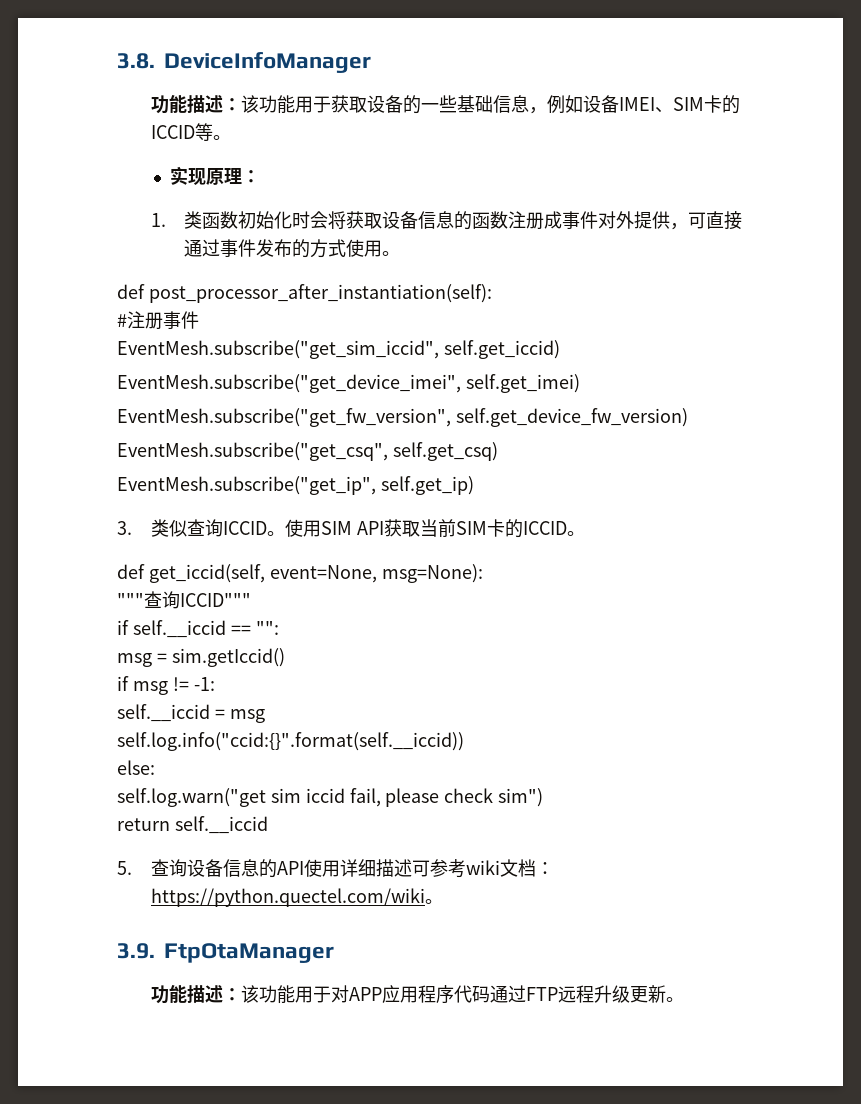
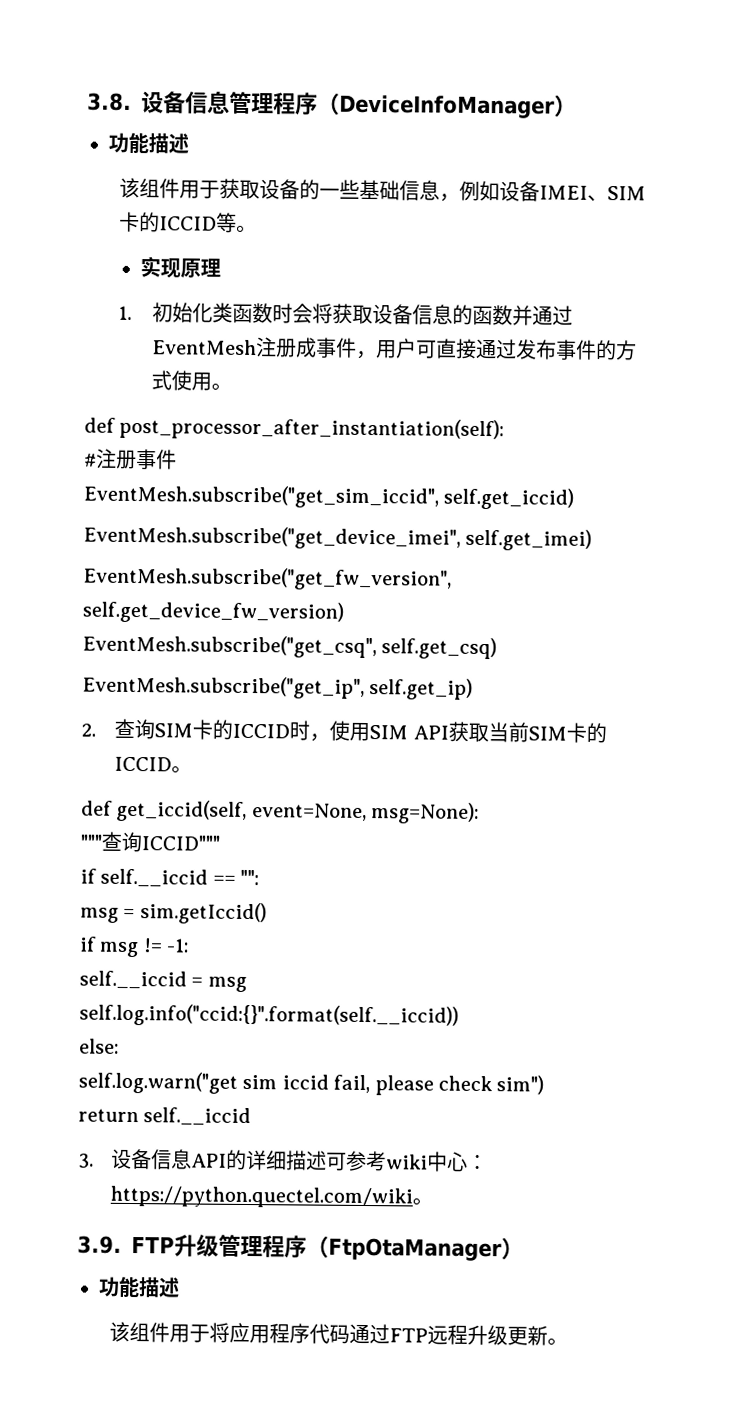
(155, 61) none -> [141,90,340,116] 设备信息管理程序（
[150,95,295,114] // 功能描述：该功能 -> [554,94,577,117] [108,132,189,154] [119,177,181,199] ） // 功能描述 // 该组件
[242,170,261,183] ： -> (222, 268) none
[184,211,293,229] 类函数初始化 -> [151,302,273,324] 初始化类函数
[508,211,689,230] 注册成事件对外提供， -> [511,305,573,326] [151,337,417,360] 并通过EventMesh注册成事件，用户
[220,239,293,257] 事件发布 -> [515,339,597,360] 发布事件
[117,519,285,537] 3.类似查询ICCID。 -> [81,718,331,742] 2.查询SIM卡的ICCID时，
[117,859,340,878] 5.查询设备信息的API使用 -> [78,1148,248,1170] 3.设备信息API的
[499,859,536,877] 文档 -> [427,1151,469,1172] 中心
(155, 951) none -> [131,1234,329,1259] FTP升级管理程序（
[150,985,382,1004] // 功能描述：该功能用于对APP -> [501,1237,524,1260] [98,1276,180,1298] [109,1321,231,1343] ） // 功能描述 // 该组件用于将

